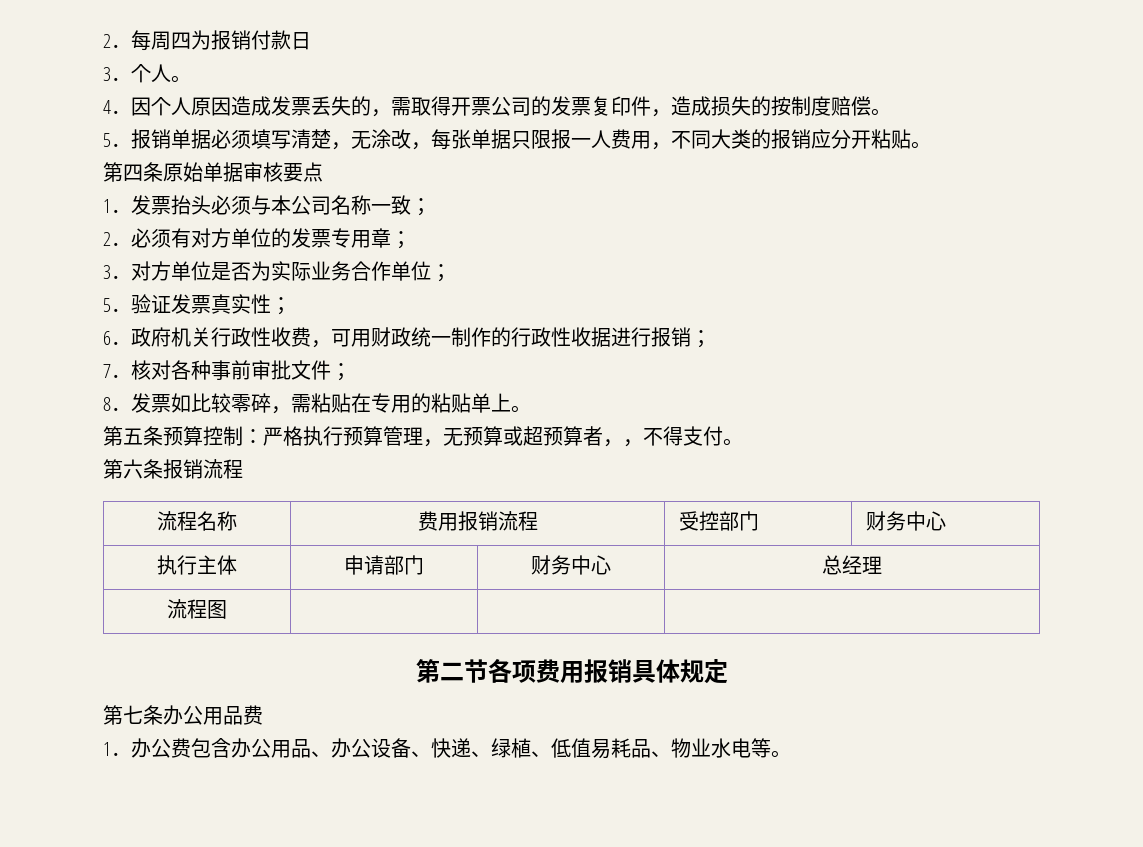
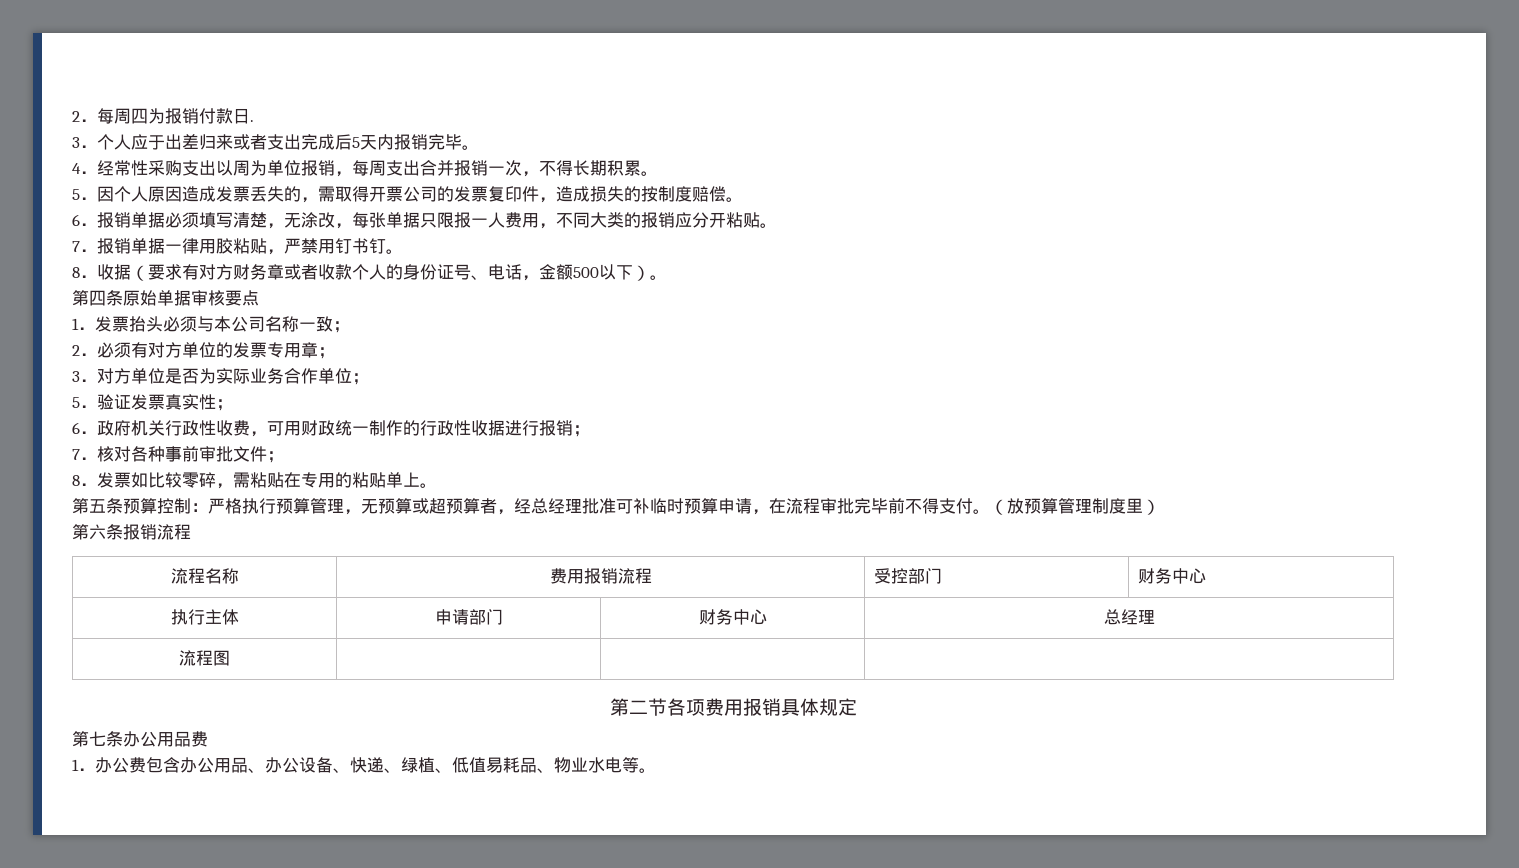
(311, 41) none -> [250,120,254,122] .
[171,75,191,83] [103,100,111,114] 。 // 4 -> [131,134,479,150] [72,160,658,177] [72,189,80,200] 应于出差归来或者支出完成后5天内报销完毕。 // 4．经常性采购支出以周为单位报销，每周支出合并报销一次，不得长期积累。 // 5
[103,133,111,147] 5 -> [72,214,80,226] 6
(931, 145) none -> [72,238,403,255] [72,264,667,281] // 7．报销单据一律用胶粘贴，严禁用钉书钉。 // 8．收据（要求有对方财务章或者收款个人的身份证号、电话，金额500以下）。
[623,426,743,447] ，不得支付。 -> [514,498,1160,515] 经总经理批准可补临时预算申请，在流程审批完毕前不得支付。（放预算管理制度里）

